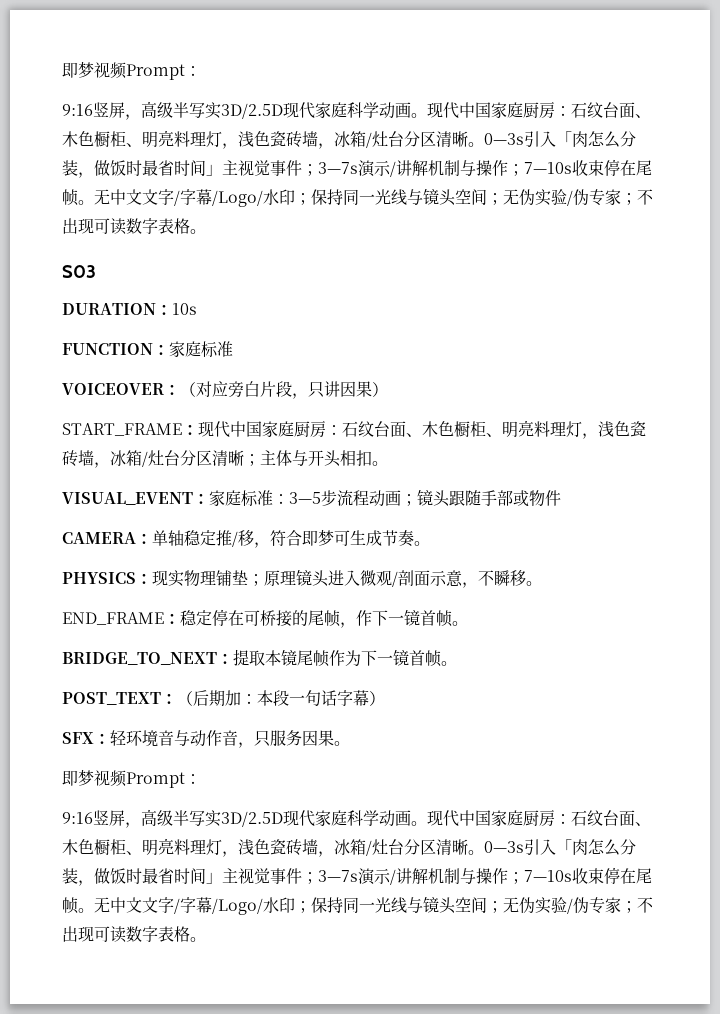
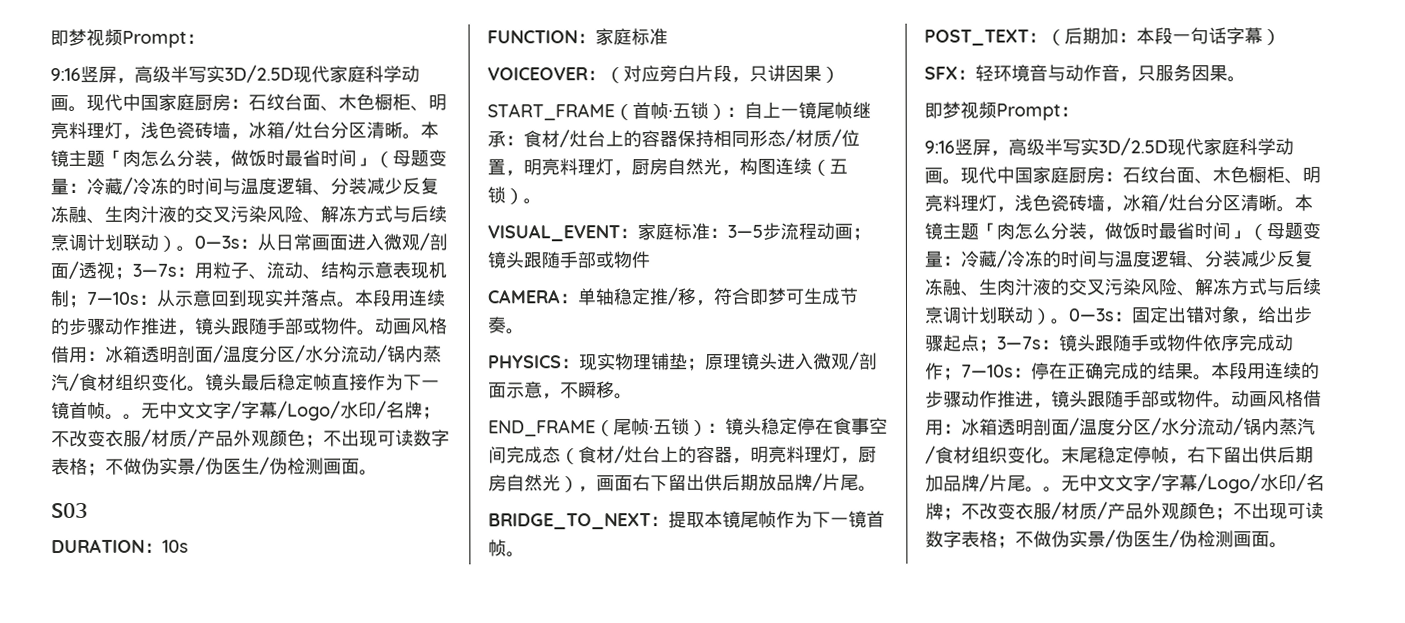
[484,131,636,148] [62,159,652,178] [62,188,653,207] [62,218,190,235] 0—3s引入「肉怎么分装，做饭时最省时间」主视觉事件；3—7s演示/讲解机制与操作；7—10s收束停在尾帧。无中文文字/字幕/Logo/水印；保持同一光线与镜头空间；无伪实验/伪专家；不出现可读数字表格 -> [420,121,439,139] [50,149,447,168] [50,176,439,196] [50,205,447,224] [50,232,448,252] [50,260,447,280] [50,289,445,308] [51,317,448,336] [51,344,442,364] [51,372,440,392] [51,400,441,421] [51,428,450,448] [51,456,360,476] 本镜主题「肉怎么分装，做饭时最省时间」（母题变量：冷藏/冷冻的时间与温度逻辑、分装减少反复冻融、生肉汁液的交叉污染风险、解冻方式与后续烹调计划联动）。0—3s：从日常画面进入微观/剖面/透视；3—7s：用粒子、流动、结构示意表现机制；7—10s：从示意回到现实并落点。本段用连续的步骤动作推进，镜头跟随手部或物件。动画风格借用：冰箱透明剖面/温度分区/水分流动/锅内蒸汽/食材组织变化。镜头最后稳定帧直接作为下一镜首帧。。无中文文字/字幕/Logo/水印/名牌；不改变衣服/材质/产品外观颜色；不出现可读数字表格；不做伪实景/伪医生/伪检测画面
[182,420,646,439] [62,450,372,468] ：现代中国家庭厨房：石纹台面、木色橱柜、明亮料理灯，浅色瓷砖墙，冰箱/灶台分区清晰；主体与开头相扣 -> [614,101,871,121] [487,128,860,148] [487,157,848,177] [487,186,524,205] （首帧·五锁）：自上一镜尾帧继承：食材/灶台上的容器保持相同形态/材质/位置，明亮料理灯，厨房自然光，构图连续（五锁）
[164,609,453,628] ：稳定停在可桥接的尾帧，作下一镜首帧 -> [595,417,888,437] [488,445,877,465] [488,472,859,493] （尾帧·五锁）：镜头稳定停在食事空间完成态（食材/灶台上的容器，明亮料理灯，厨房自然光），画面右下留出供后期放品牌/片尾
[484,839,636,856] [62,867,652,886] [62,896,653,915] [62,926,190,943] 0—3s引入「肉怎么分装，做饭时最省时间」主视觉事件；3—7s演示/讲解机制与操作；7—10s收束停在尾帧。无中文文字/字幕/Logo/水印；保持同一光线与镜头空间；无伪实验/伪专家；不出现可读数字表格 -> [1294,194,1313,212] [924,222,1321,241] [924,249,1313,269] [924,278,1321,297] [924,306,1313,325] [925,334,1294,353] [925,362,1320,381] [925,390,1322,409] [925,417,1316,436] [925,445,1314,465] [925,473,1325,494] [925,501,1324,521] [925,529,1270,549] 本镜主题「肉怎么分装，做饭时最省时间」（母题变量：冷藏/冷冻的时间与温度逻辑、分装减少反复冻融、生肉汁液的交叉污染风险、解冻方式与后续烹调计划联动）。0—3s：固定出错对象，给出步骤起点；3—7s：镜头跟随手或物件依序完成动作；7—10s：停在正确完成的结果。本段用连续的步骤动作推进，镜头跟随手部或物件。动画风格借用：冰箱透明剖面/温度分区/水分流动/锅内蒸汽/食材组织变化。末尾稳定停帧，右下留出供后期加品牌/片尾。。无中文文字/字幕/Logo/水印/名牌；不改变衣服/材质/产品外观颜色；不出现可读数字表格；不做伪实景/伪医生/伪检测画面

